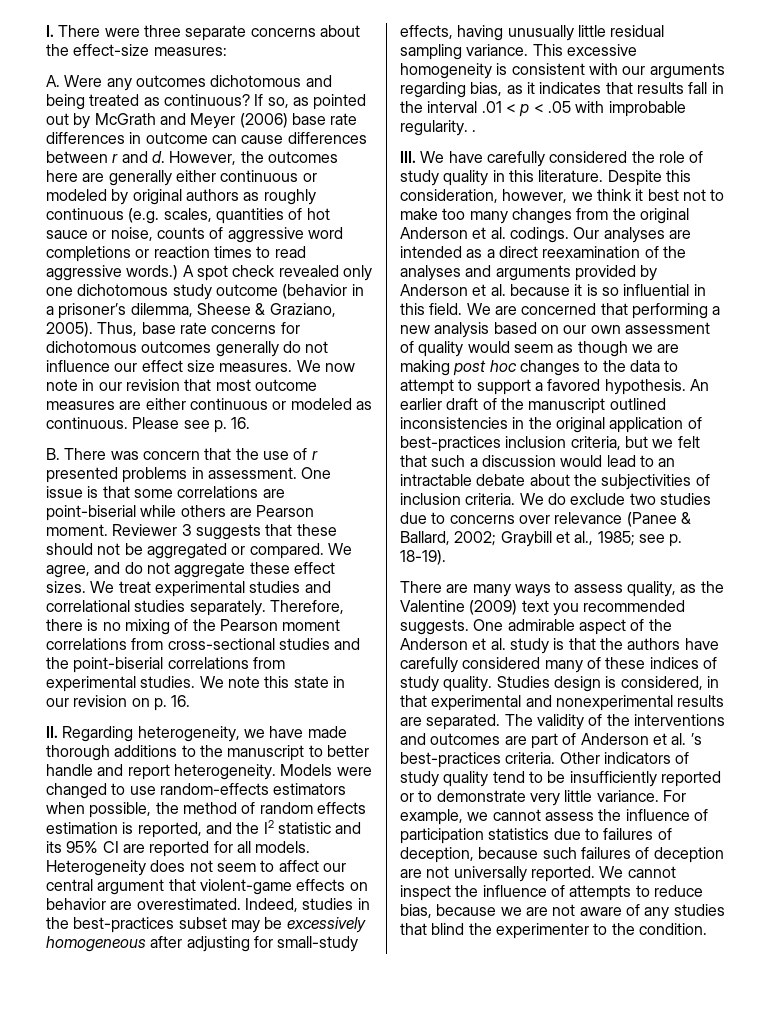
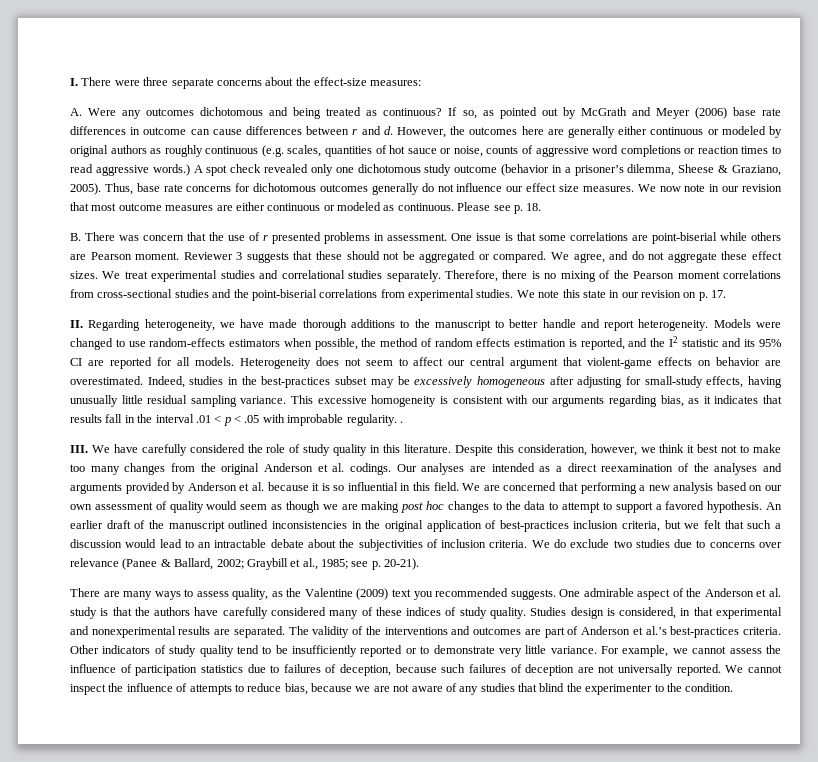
[231,417,251,429] 16. -> [526,203,542,211] 18.
[171,695,191,707] 16. -> [711,290,727,298] 17.
[400,550,446,565] 18-19). -> [384,558,420,570] 20-21).
[671,733,702,745] al. ’s -> [645,626,667,635] al.’s

